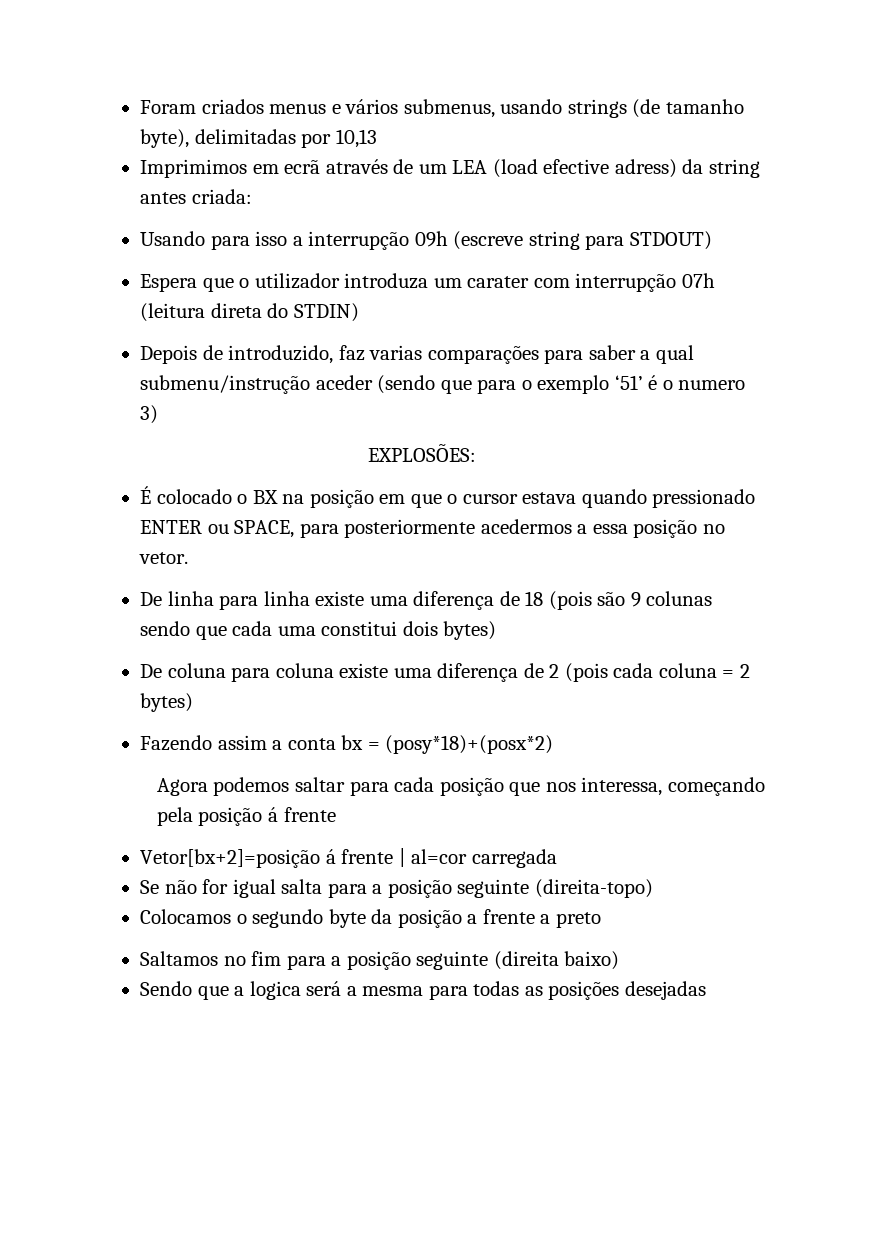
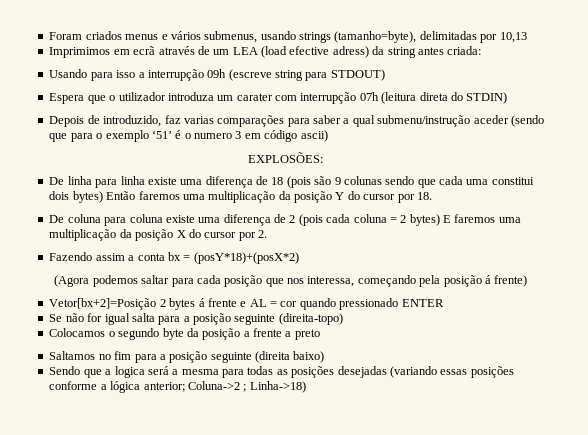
[632,99,744,118] [140,129,190,148] (de tamanho byte), -> [334,31,417,43] (tamanho=byte),
[140,405,159,424] [368,443,476,462] [140,486,756,508] [140,519,725,538] [139,552,189,564] 3) // EXPLOSÕES: // É colocado o BX na posição em que o cursor estava quando pressionado ENTER ou SPACE, para posteriormente acedermos a essa posição no vetor. -> [235,130,328,142] [248,152,323,163] 3 em código ascii) // EXPLOSÕES:
(497, 630) none -> [106,191,432,203] Então faremos uma multiplicação da posição Y do cursor por 18.
(194, 702) none -> [443,214,521,223] [49,229,268,241] E faremos uma multiplicação da posição X do cursor por 2.
[385,735,554,754] [156,778,208,796] (posy*18)+(posx*2) // Agora -> [193,252,299,264] [54,275,90,287] (posY*18)+(posX*2) // (Agora
[283,807,336,822] [140,848,557,868] frente // Vetor[bx+2]=posição á frente | al=cor carregada -> [494,275,528,287] [49,298,444,310] frente) // Vetor[bx+2]=Posição 2 bytes á frente e AL = cor quando pressionado ENTER
(706, 990) none -> [389,366,514,378] [49,381,306,393] (variando essas posições conforme a lógica anterior; Coluna->2 ; Linha->18)

